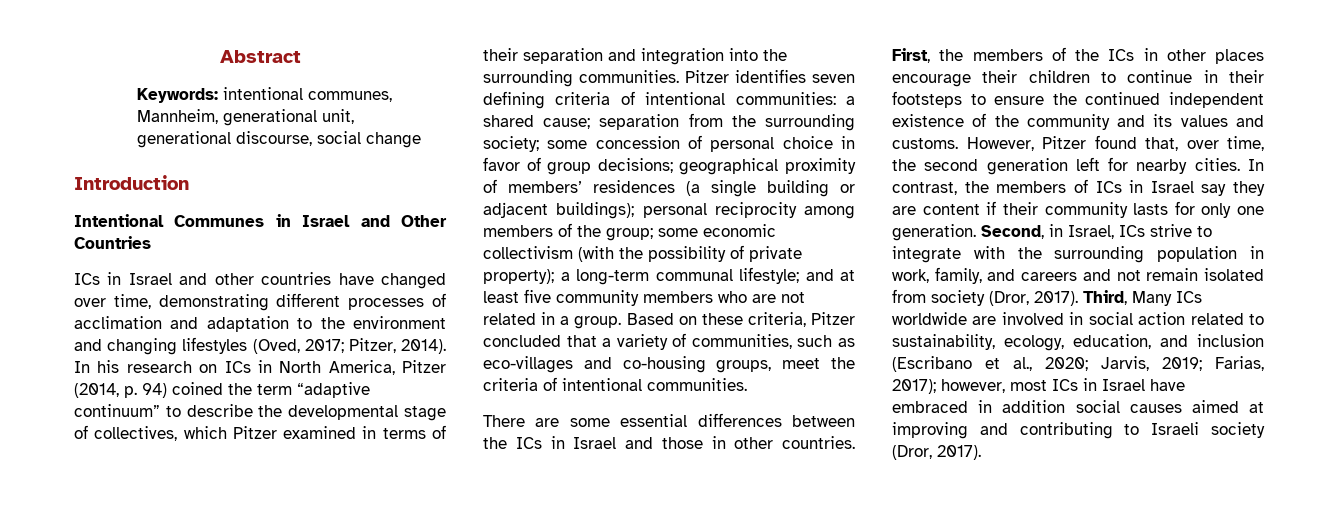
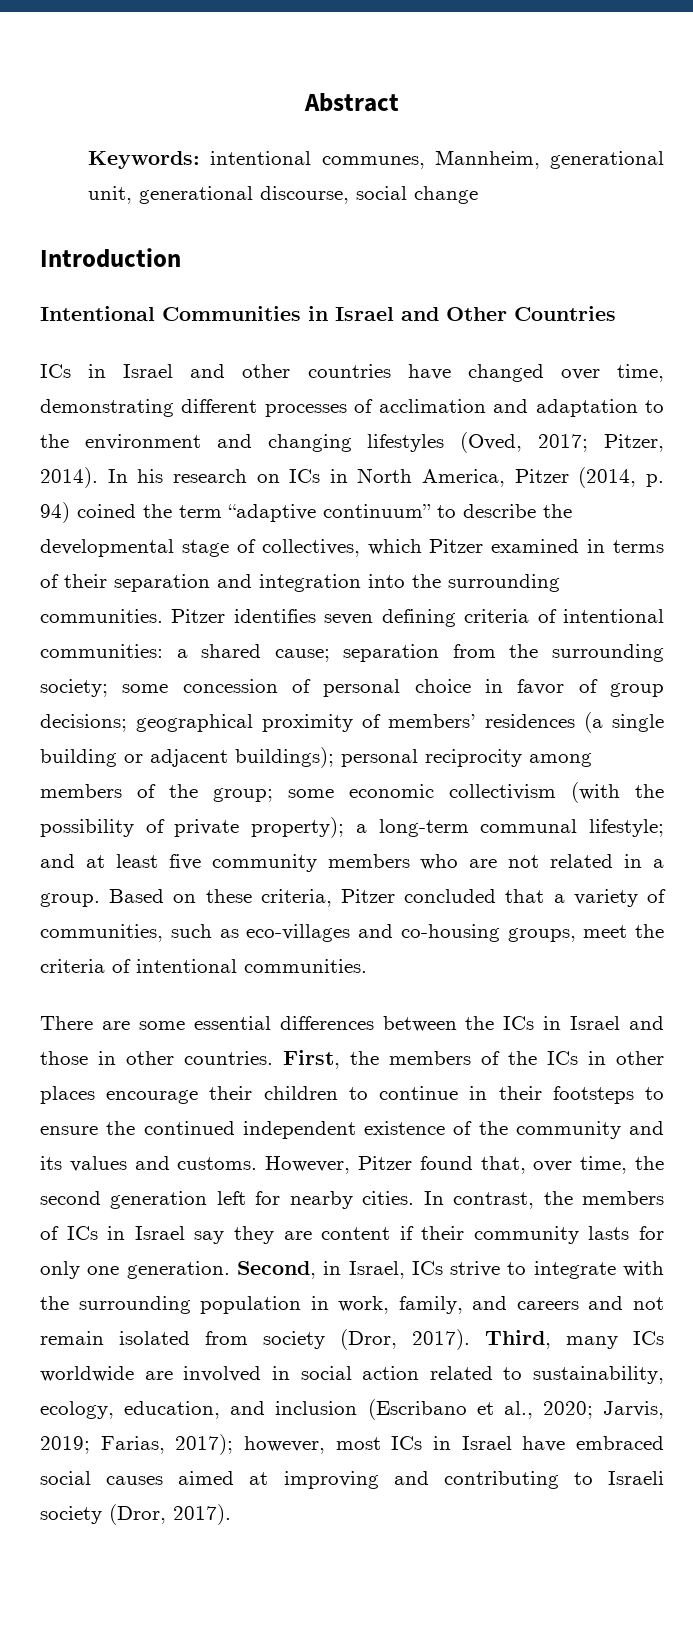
[174,215,265,227] Communes -> [162,306,301,321] Communities
[1132,291,1172,306] Many -> [566,1336,618,1349] many
[978,400,1066,413] in addition -> (665, 1443) none

